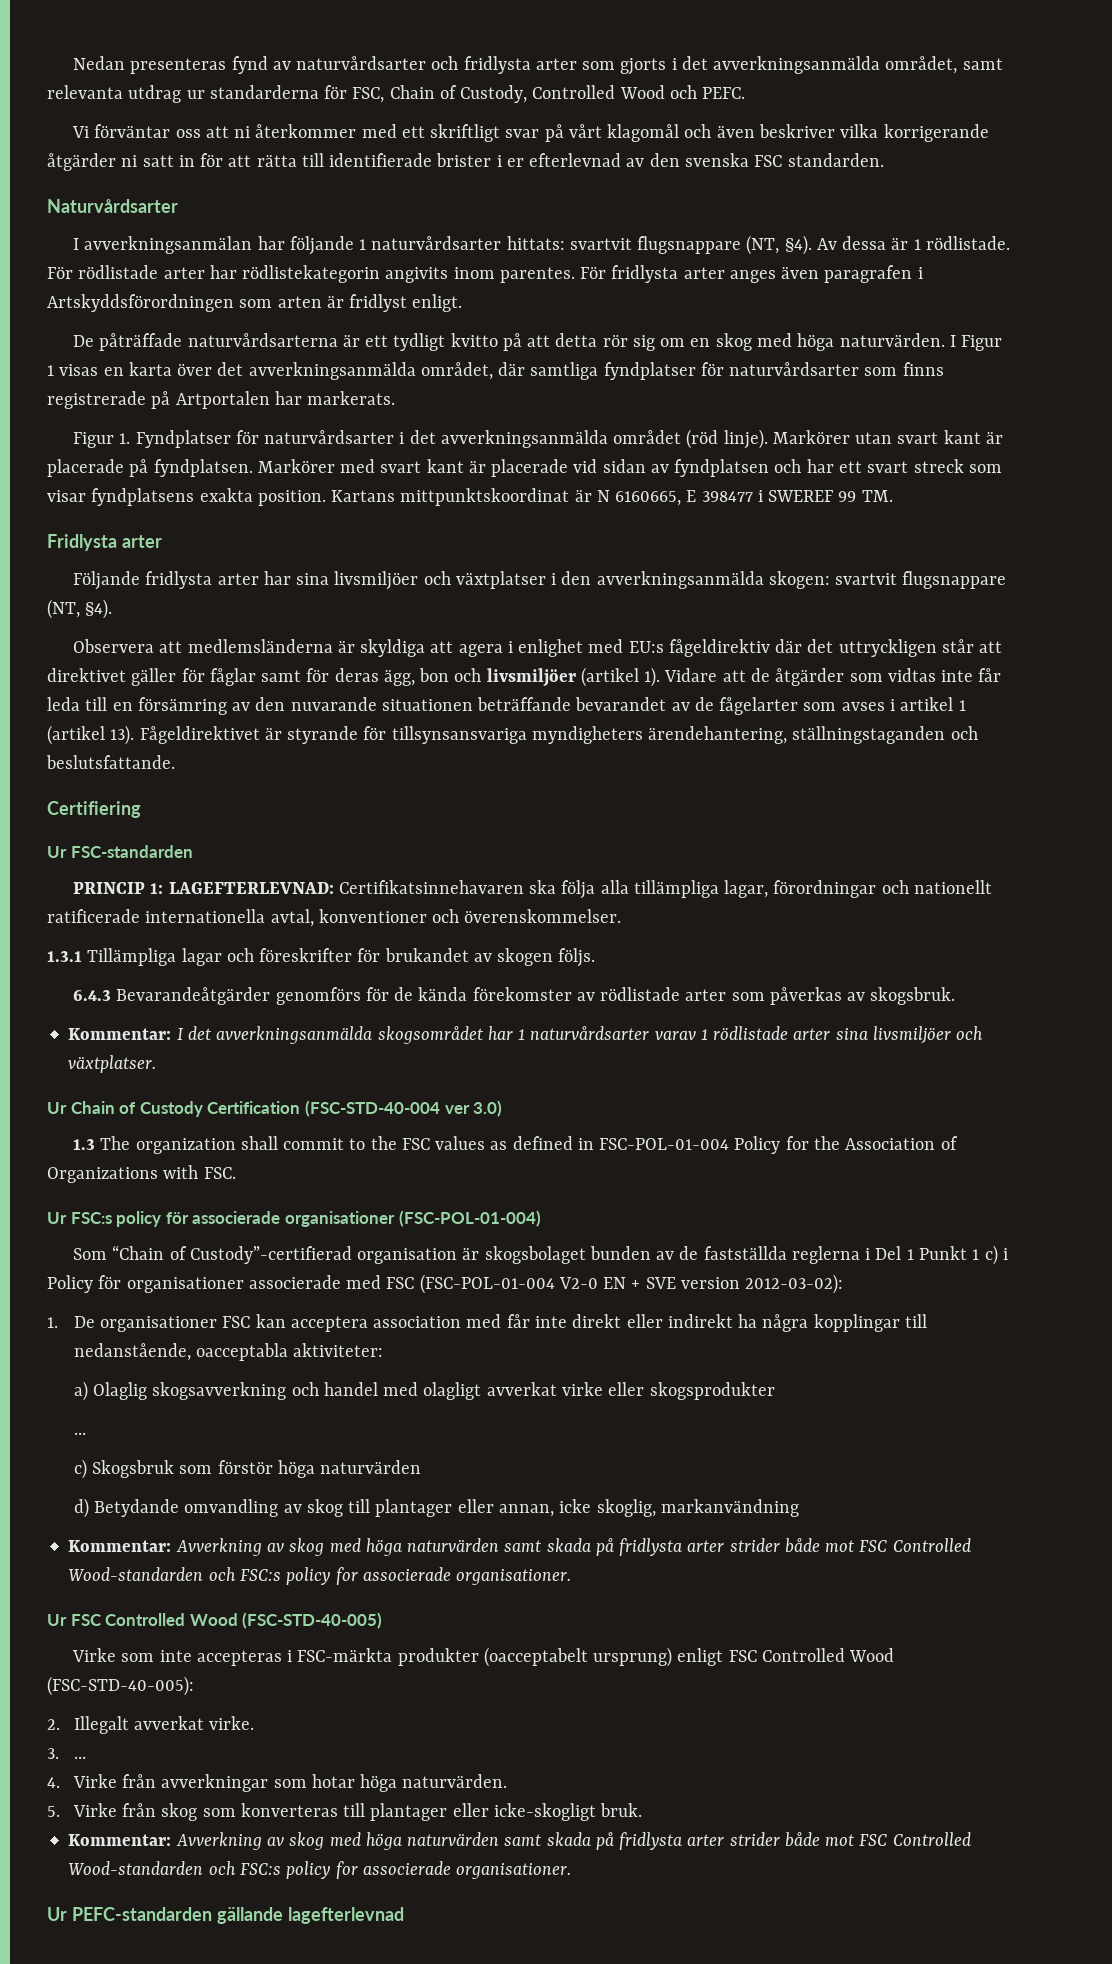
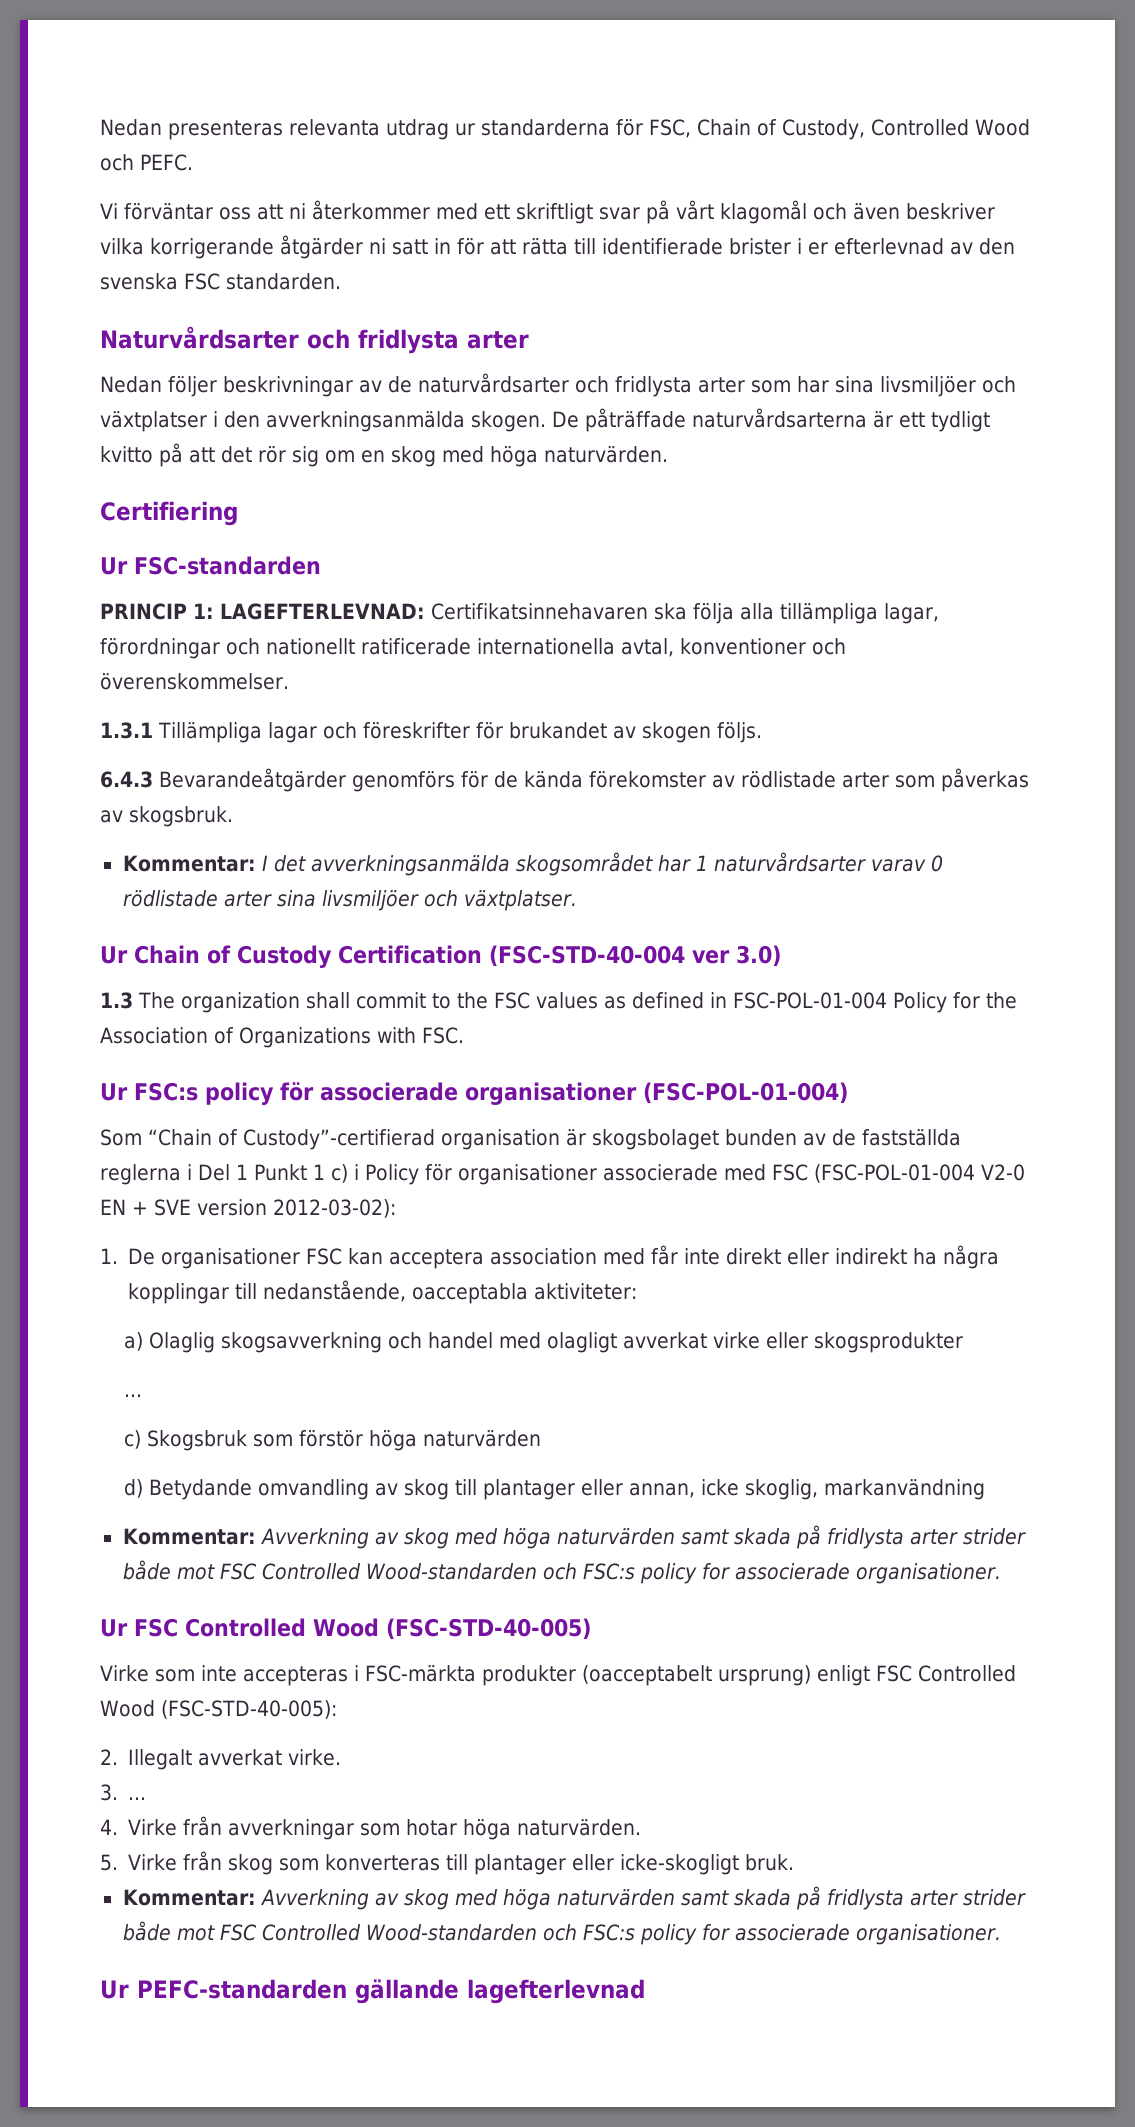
[231,56,1003,75] fynd av naturvårdsarter och fridlysta arter som gjorts i det avverkningsanmälda området, samt -> (283, 130) none
[73,235,1010,255] [47,265,923,283] [47,294,463,312] // I avverkningsanmälan har följande 1 naturvårdsarter hittats: svartvit flugsnappare (NT, §4). Av dessa är 1 rödlistade. För rödlistade arter har rödlistekategorin angivits inom parentes. För fridlysta arter anges även paragrafen i Artskyddsförordningen som arten är fridlyst enligt. // -> [307,329,529,354] [100,373,1016,397] [100,411,546,432] och fridlysta arter // Nedan följer beskrivningar av de naturvårdsarter och fridlysta arter som har sina livsmiljöer och växtplatser i den avverkningsanmälda skogen.
[555,333,598,347] detta -> [221,446,252,463] det
[949,335,1003,351] [47,362,944,380] [47,391,396,409] [73,429,1003,449] [47,459,1002,477] [47,488,893,506] [47,534,162,551] [73,571,1007,590] [47,599,113,619] [73,639,1003,657] [47,667,1002,687] [47,697,966,715] [47,725,978,745] [46,755,175,769] I Figur 1 visas en karta över det avverkningsanmälda området, där samtliga fyndplatser för naturvårdsarter som finns registrerade på Artportalen har markerats. // Figur 1. Fyndplatser för naturvårdsarter i det avverkningsanmälda området (röd linje). Markörer utan svart kant är placerade på fyndplatsen. Markörer med svart kant är placerade vid sidan av fyndplatsen och har ett svart streck som visar fyndplatsens exakta position. Kartans mittpunktskoordinat är N 6160665, E 398477 i SWEREF 99 TM. // Fridlysta arter // Följande fridlysta arter har sina livsmiljöer och växtplatser i den avverkningsanmälda skogen: svartvit flugsnappare (NT, §4). // Observera att medlemsländerna är skyldiga att agera i enlighet med EU:s fågeldirektiv där det uttryckligen står att direktivet gäller för fåglar samt för deras ägg, bon och livsmiljöer (artikel 1). Vidare att de åtgärder som vidtas inte får leda till en försämring av den nuvarande situationen beträffande bevarandet av de fågelarter som avses i artikel 1 (artikel 13). Fågeldirektivet är styrande för tillsynsansvariga myndigheters ärendehantering, ställningstaganden och beslutsfattande. -> (668, 454) none
[700,1029,708,1040] 1 -> [930,855,943,872] 0

